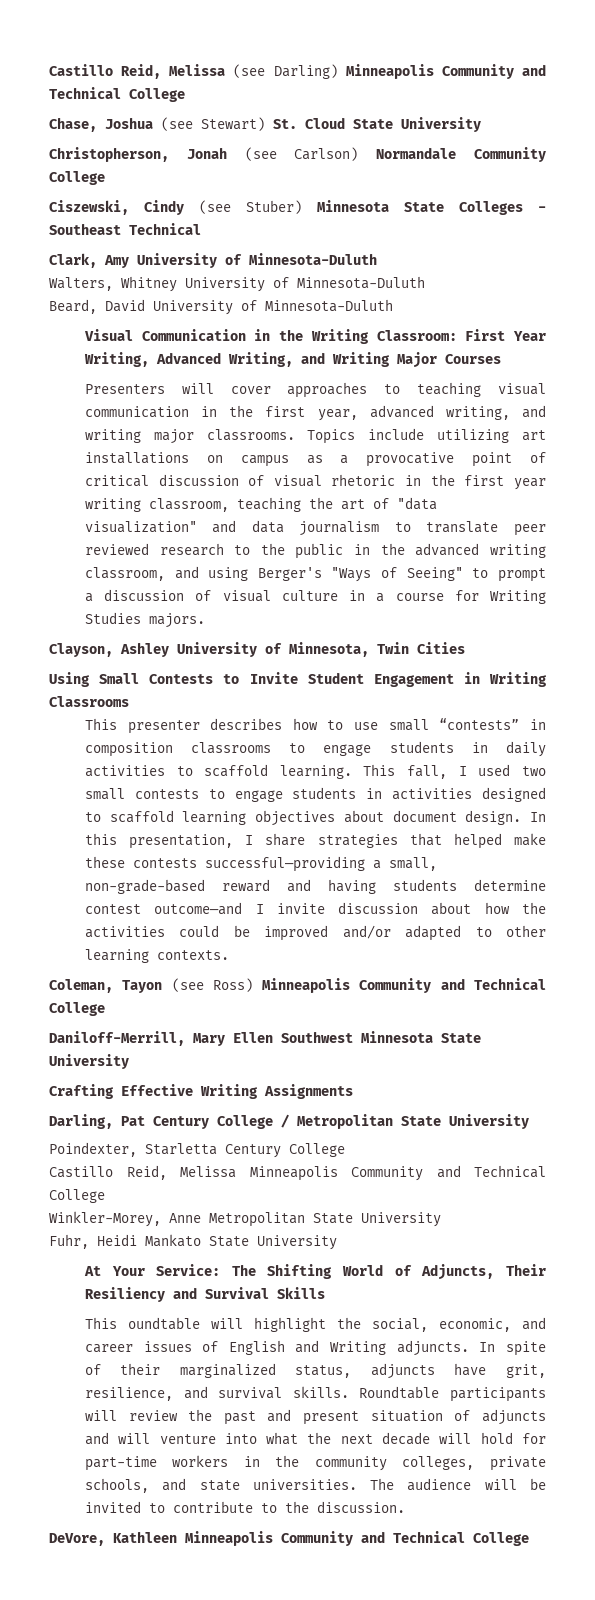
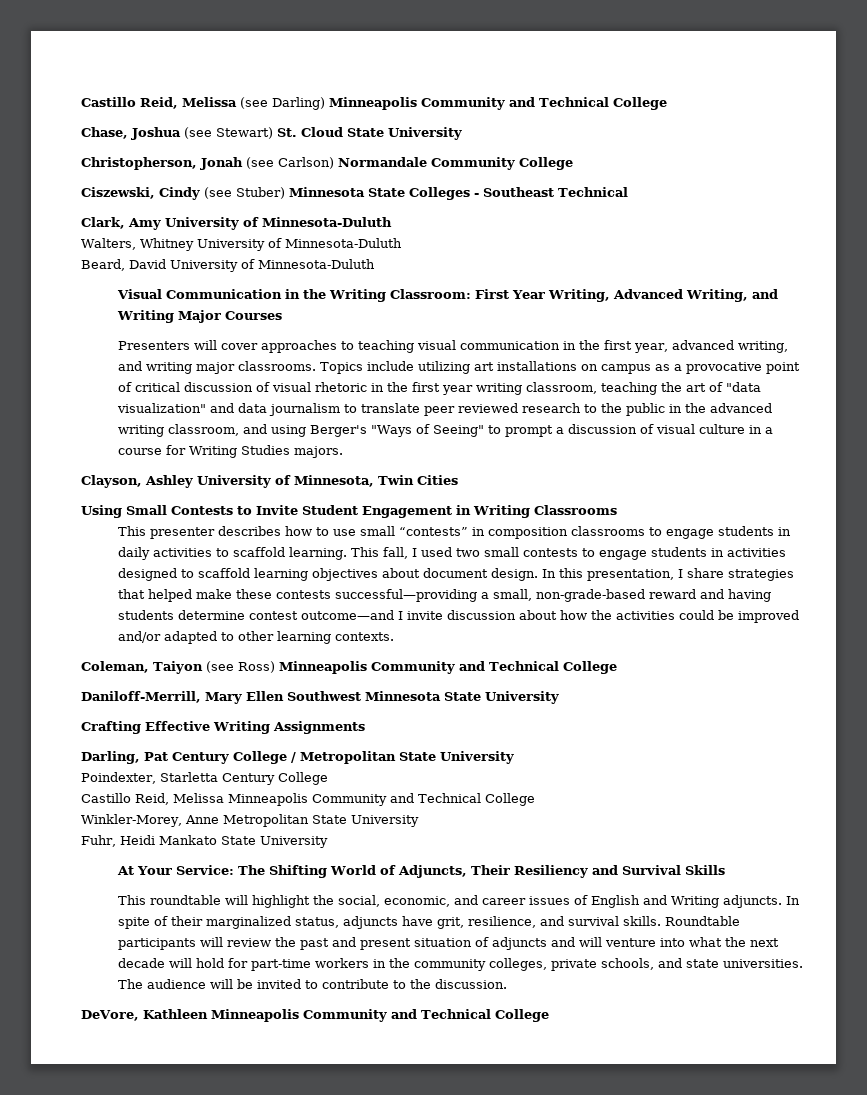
[122,980,163,993] Tayon -> [153,661,203,674] Taiyon
[127,1317,200,1330] oundtable -> [150,895,222,905] roundtable

